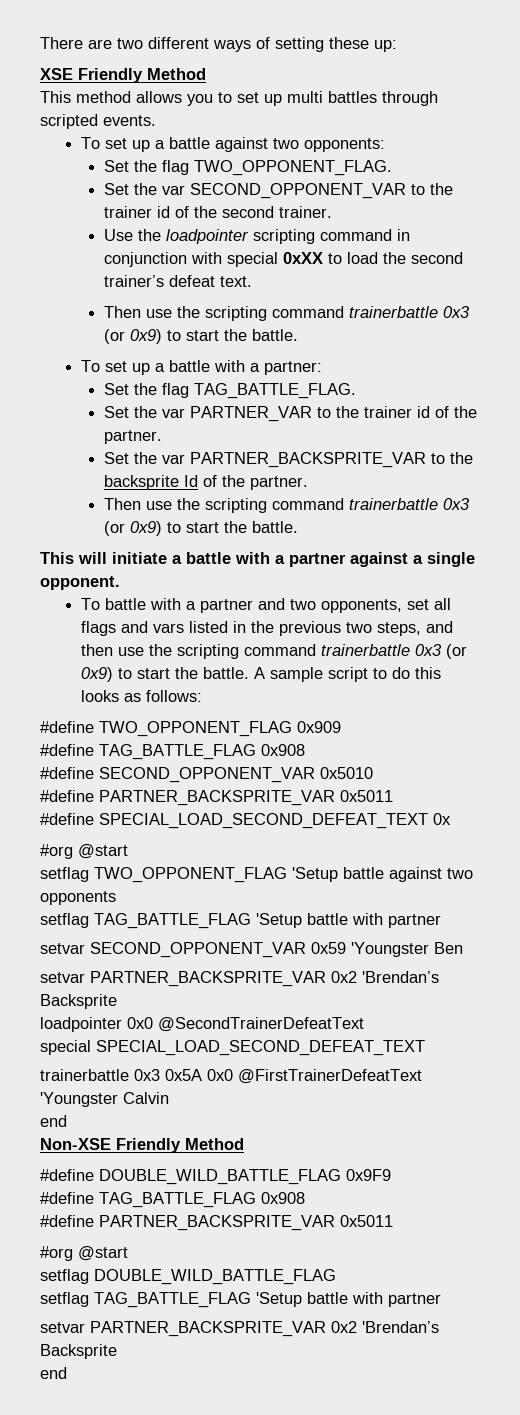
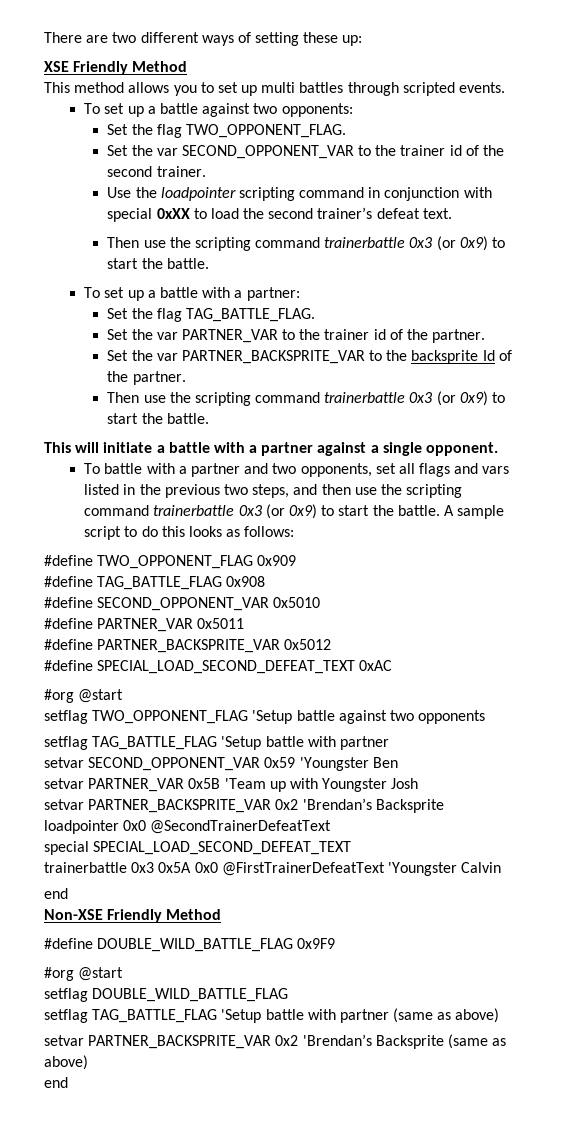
[99,790,393,806] PARTNER_BACKSPRITE_VAR 0x5011 -> [97,618,245,632] [44,639,332,653] PARTNER_VAR 0x5011 // #define PARTNER_BACKSPRITE_VAR 0x5012
[433,813,451,825] 0x -> [359,660,393,671] 0xAC
(463, 948) none -> [44,778,419,792] // setvar PARTNER_VAR 0x5B 'Team up with Youngster Josh
[40,1192,305,1208] [40,1215,393,1231] // #define TAG_BATTLE_FLAG 0x908 // #define PARTNER_BACKSPRITE_VAR 0x5011 -> (336, 943) none
[40,1321,439,1337] [40,1344,117,1359] // setvar PARTNER_BACKSPRITE_VAR 0x2 'Brendan’s Backsprite -> [393,1008,500,1023] [44,1034,507,1049] [44,1055,88,1070] (same as above) // setvar PARTNER_BACKSPRITE_VAR 0x2 'Brendan’s Backsprite (same as above)

